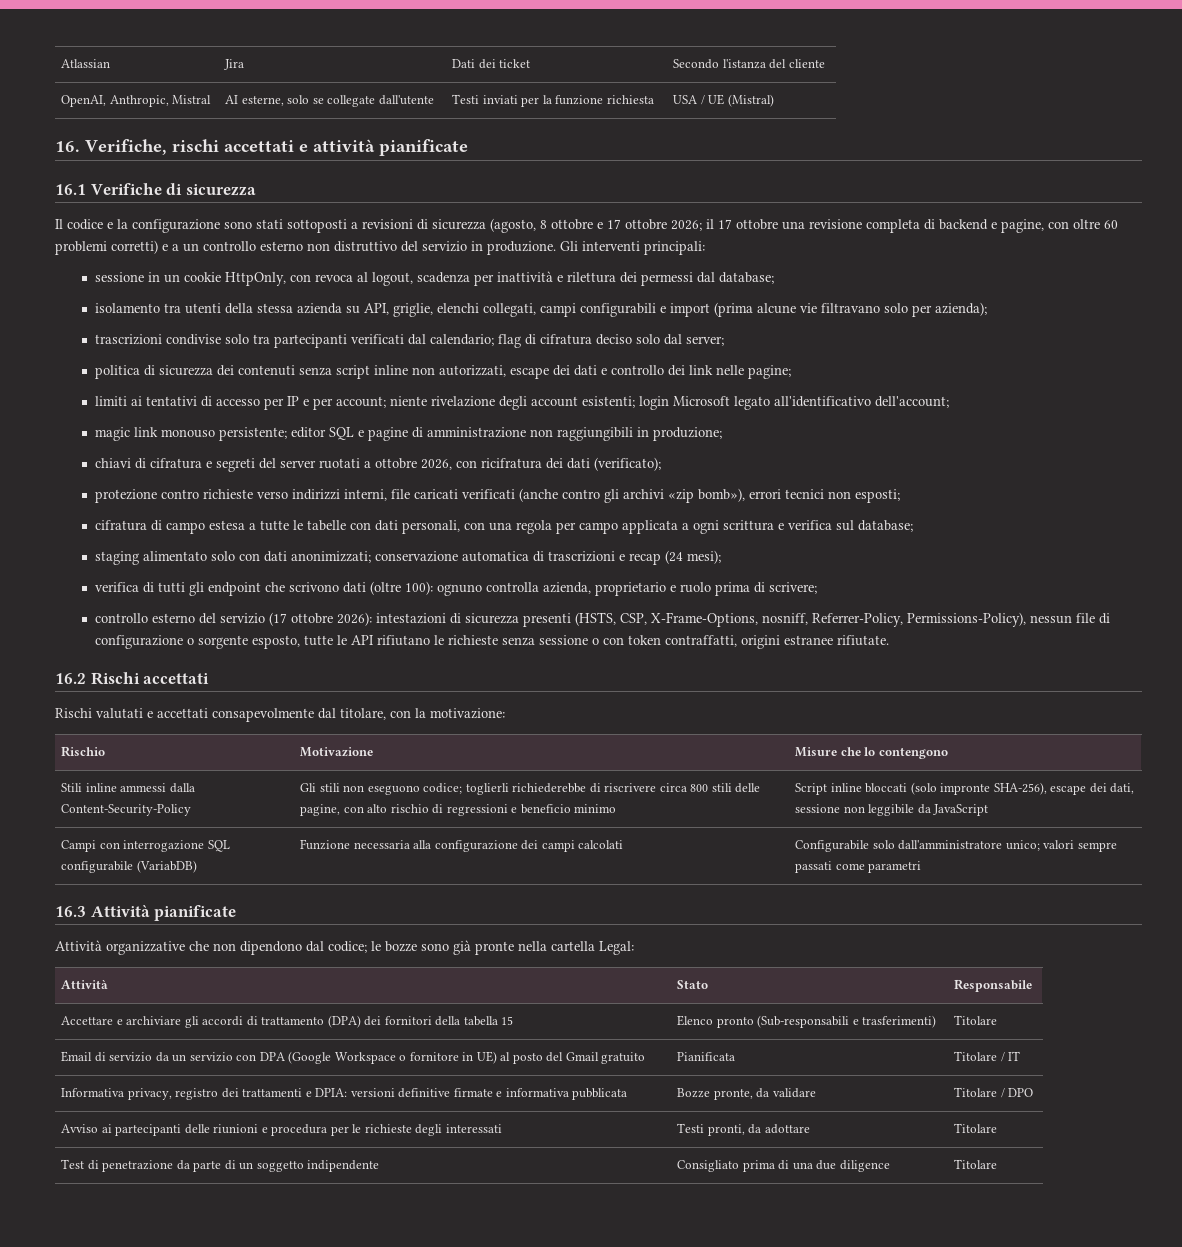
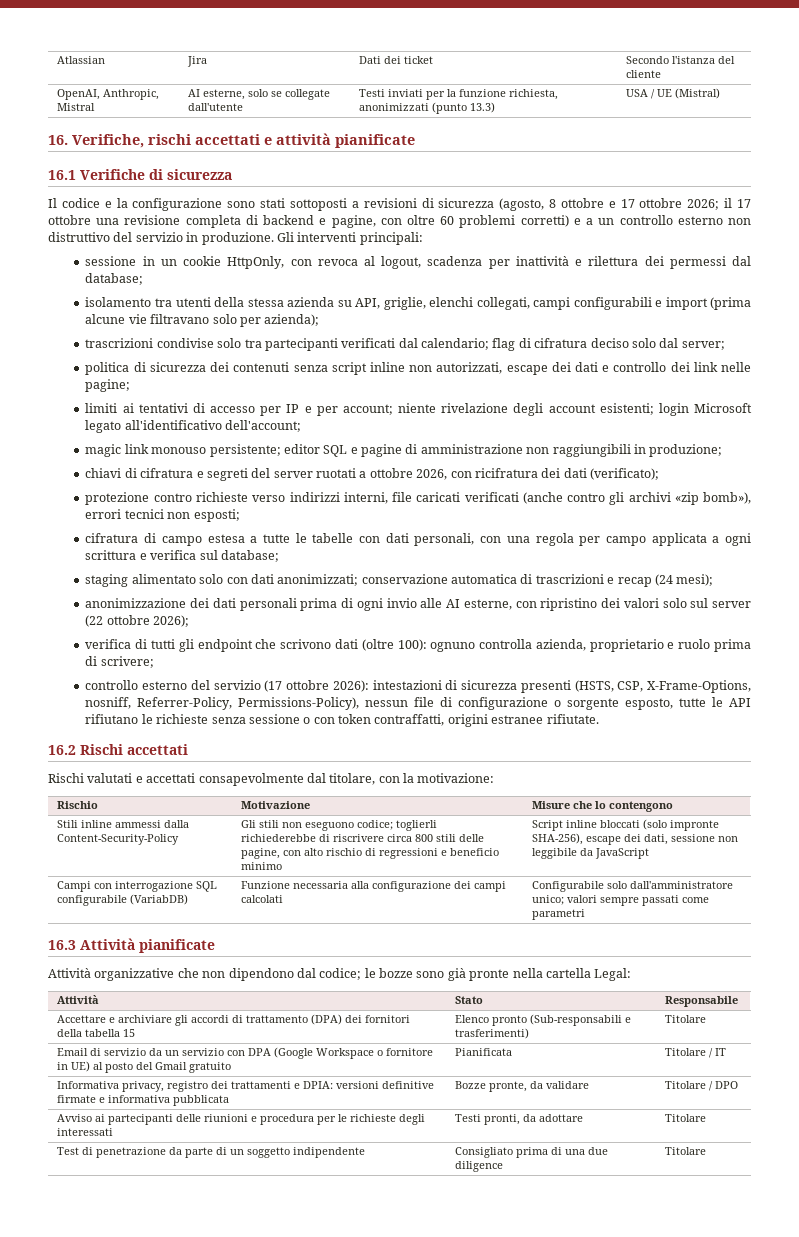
[606,95,654,104] richiesta -> [509,89,559,100] [359,102,496,114] richiesta, anonimizzati (punto 13.3)
(722, 557) none -> [85,598,752,611] [85,615,190,627] // anonimizzazione dei dati personali prima di ogni invio alle AI esterne, con ripristino dei valori solo sul server (22 ottobre 2026);

